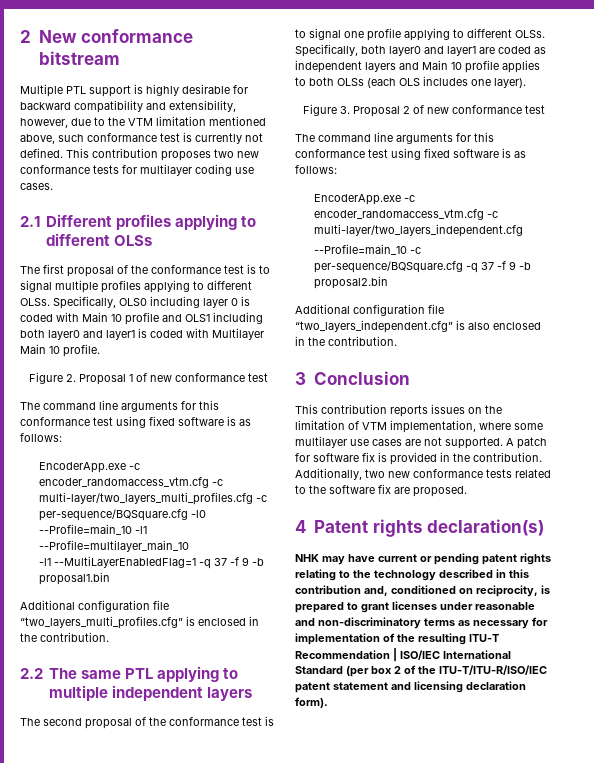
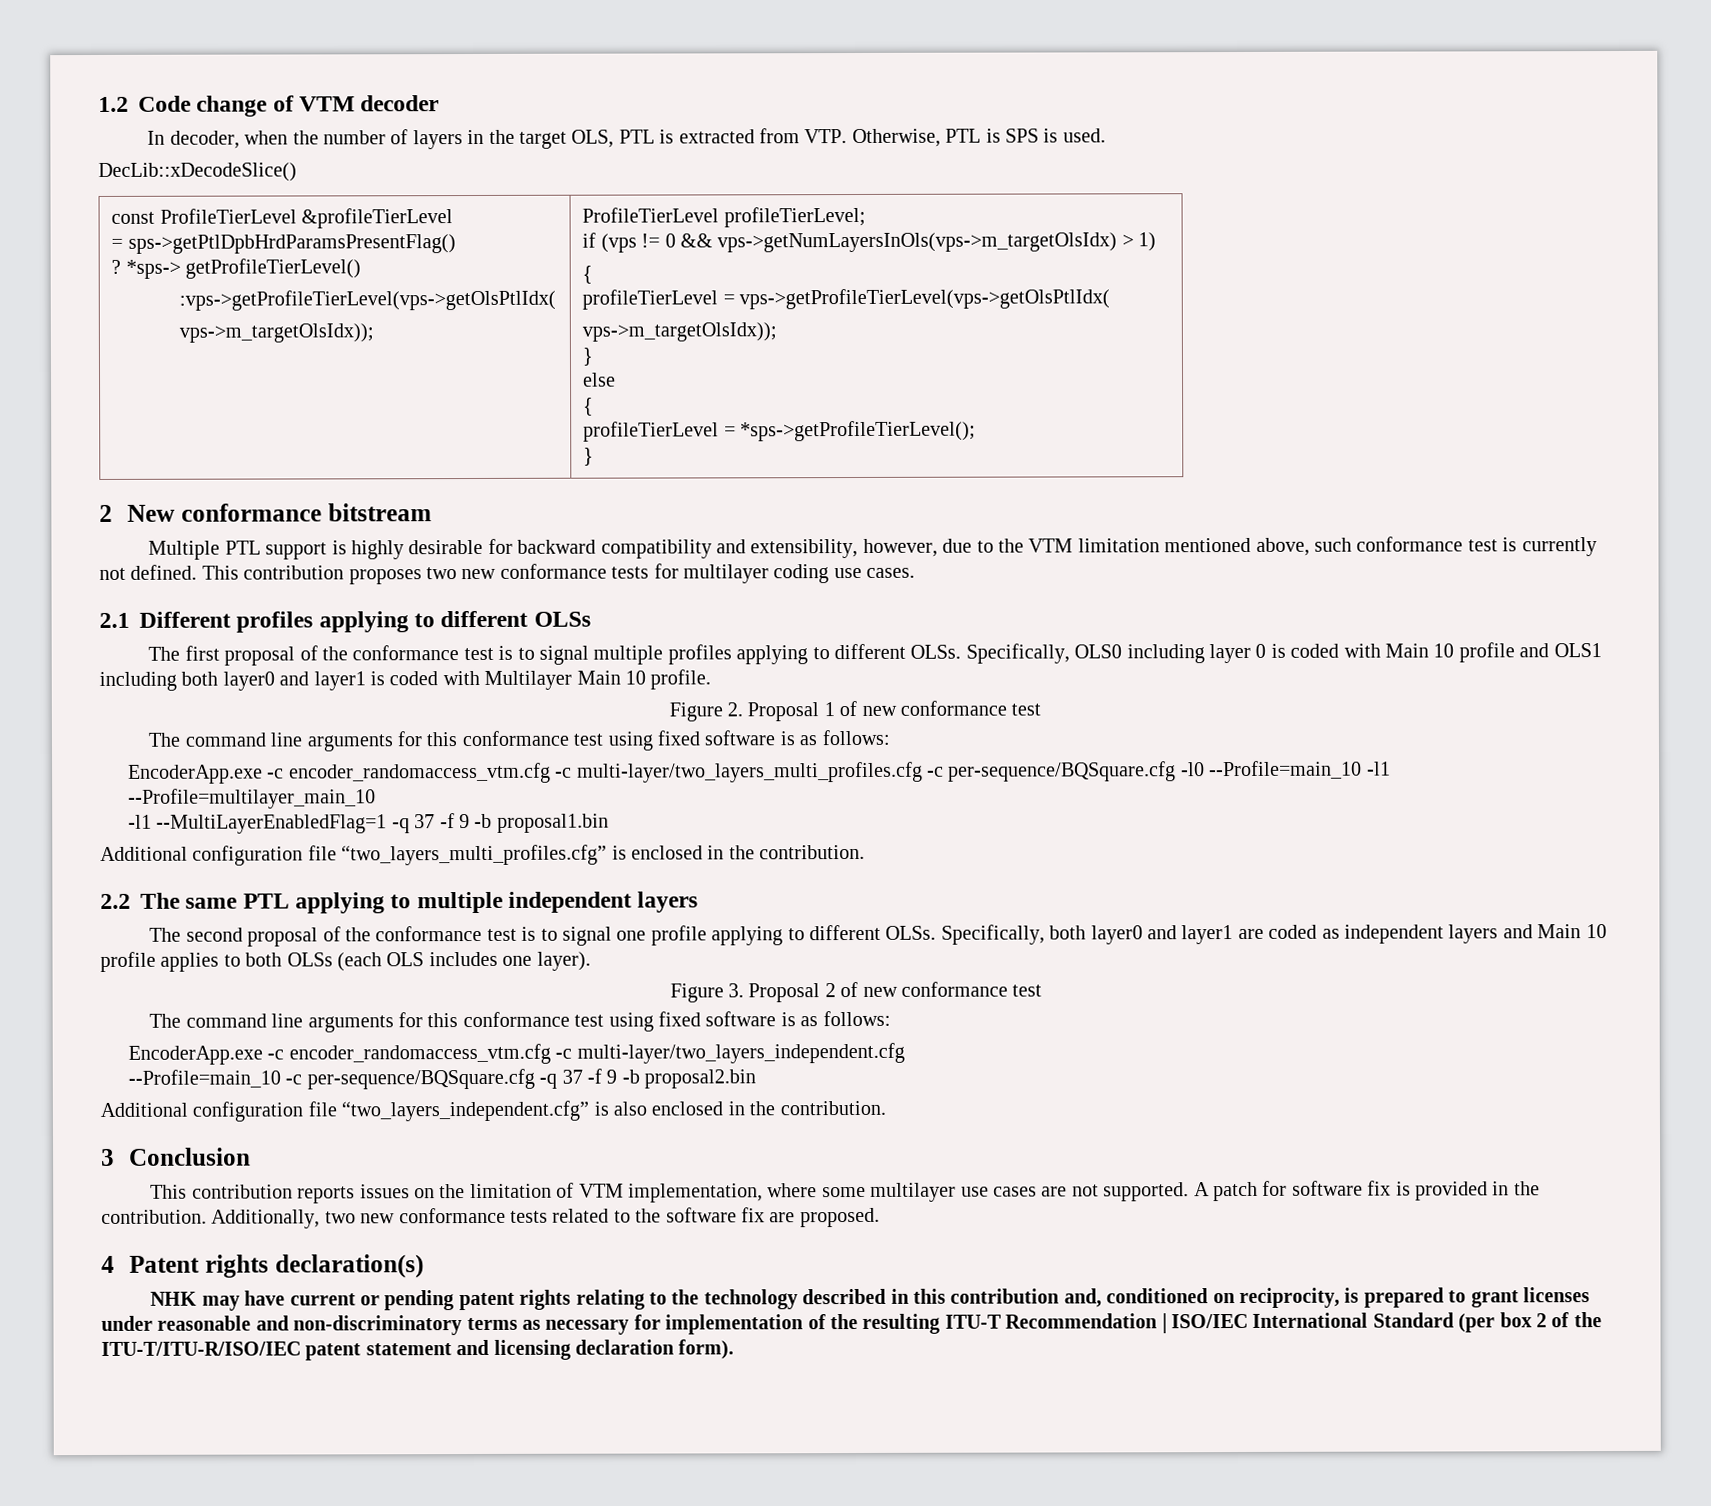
(20, 36) none -> [98,95,440,117] [147,128,1106,150] [98,162,297,182] [111,208,454,229] [111,234,456,254] [111,258,362,279] [178,289,556,311] [178,323,374,343] [582,206,866,228] [582,232,1157,253] [582,265,594,284] [582,288,1111,310] [582,322,778,342] [582,347,594,366] [583,372,617,387] [583,397,595,416] [583,420,977,442] [583,447,595,466] 1.2 Code change of VTM decoder // In decoder, when the number of layers in the target OLS, PTL is extracted from VTP. Otherwise, PTL is SPS is used. // DecLib::xDecodeSlice() // const ProfileTierLevel &profileTierLevel // = sps->getPtlDpbHrdParamsPresentFlag() // ? *sps-> getProfileTierLevel() // :vps->getProfileTierLevel(vps->getOlsPtlIdx( // vps->m_targetOlsIdx)); | ProfileTierLevel profileTierLevel; // if (vps != 0 && vps->getNumLayersInOls(vps->m_targetOlsIdx) > 1) // { // profileTierLevel = vps->getProfileTierLevel(vps->getOlsPtlIdx( // vps->m_targetOlsIdx)); // } // else // { // profileTierLevel = *sps->getProfileTierLevel(); // } //

